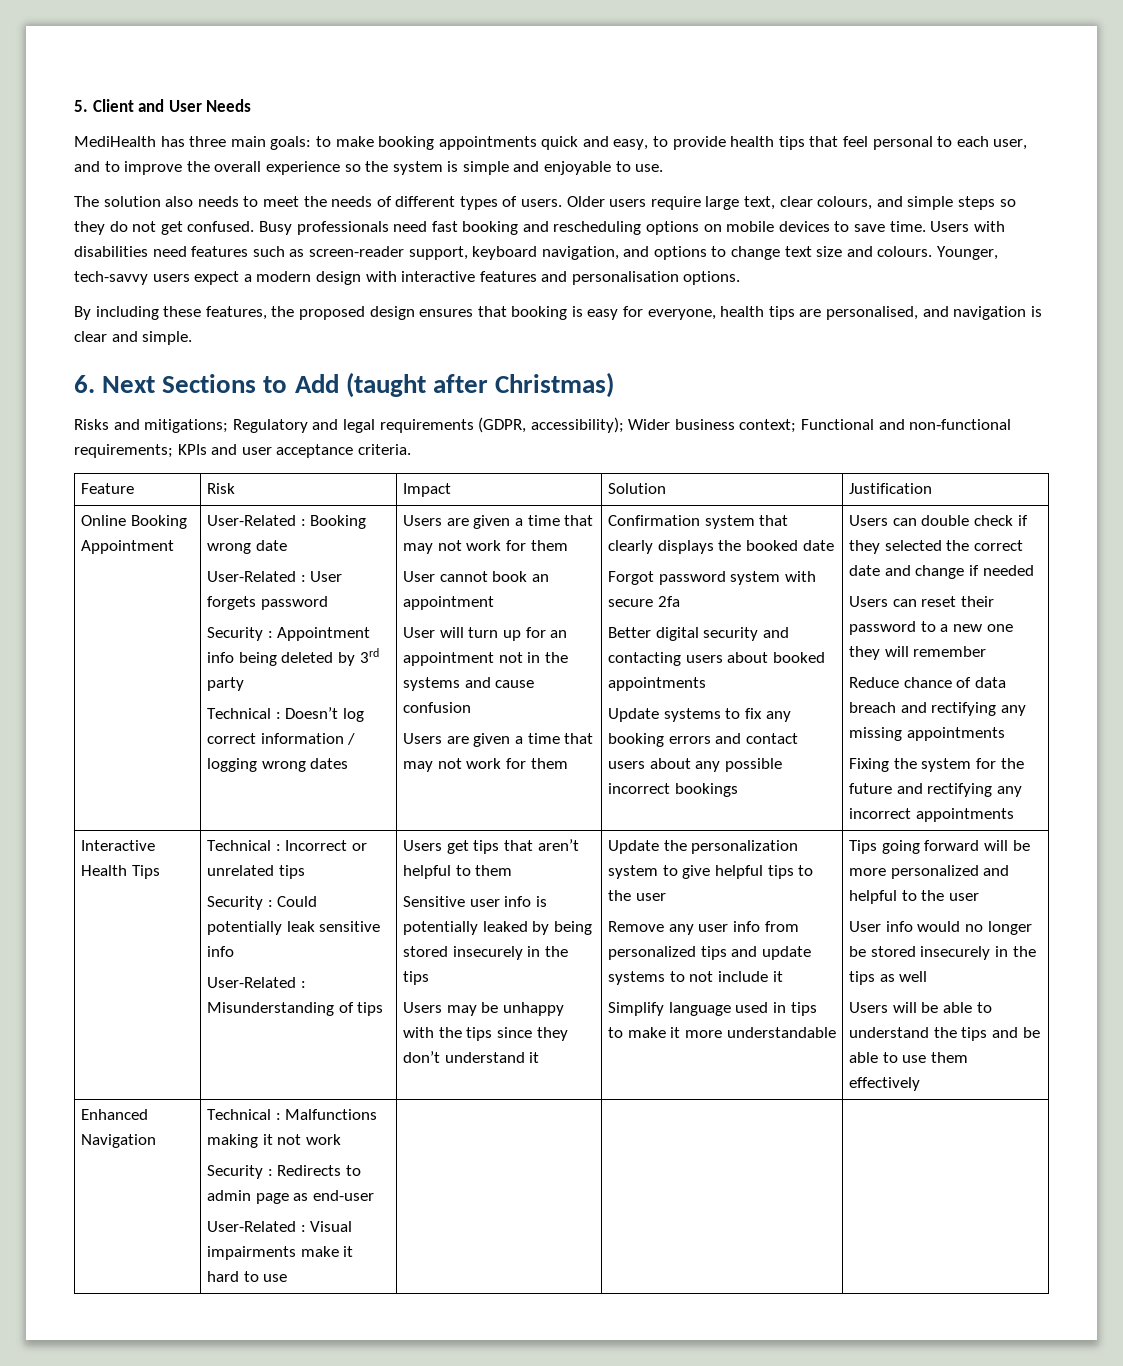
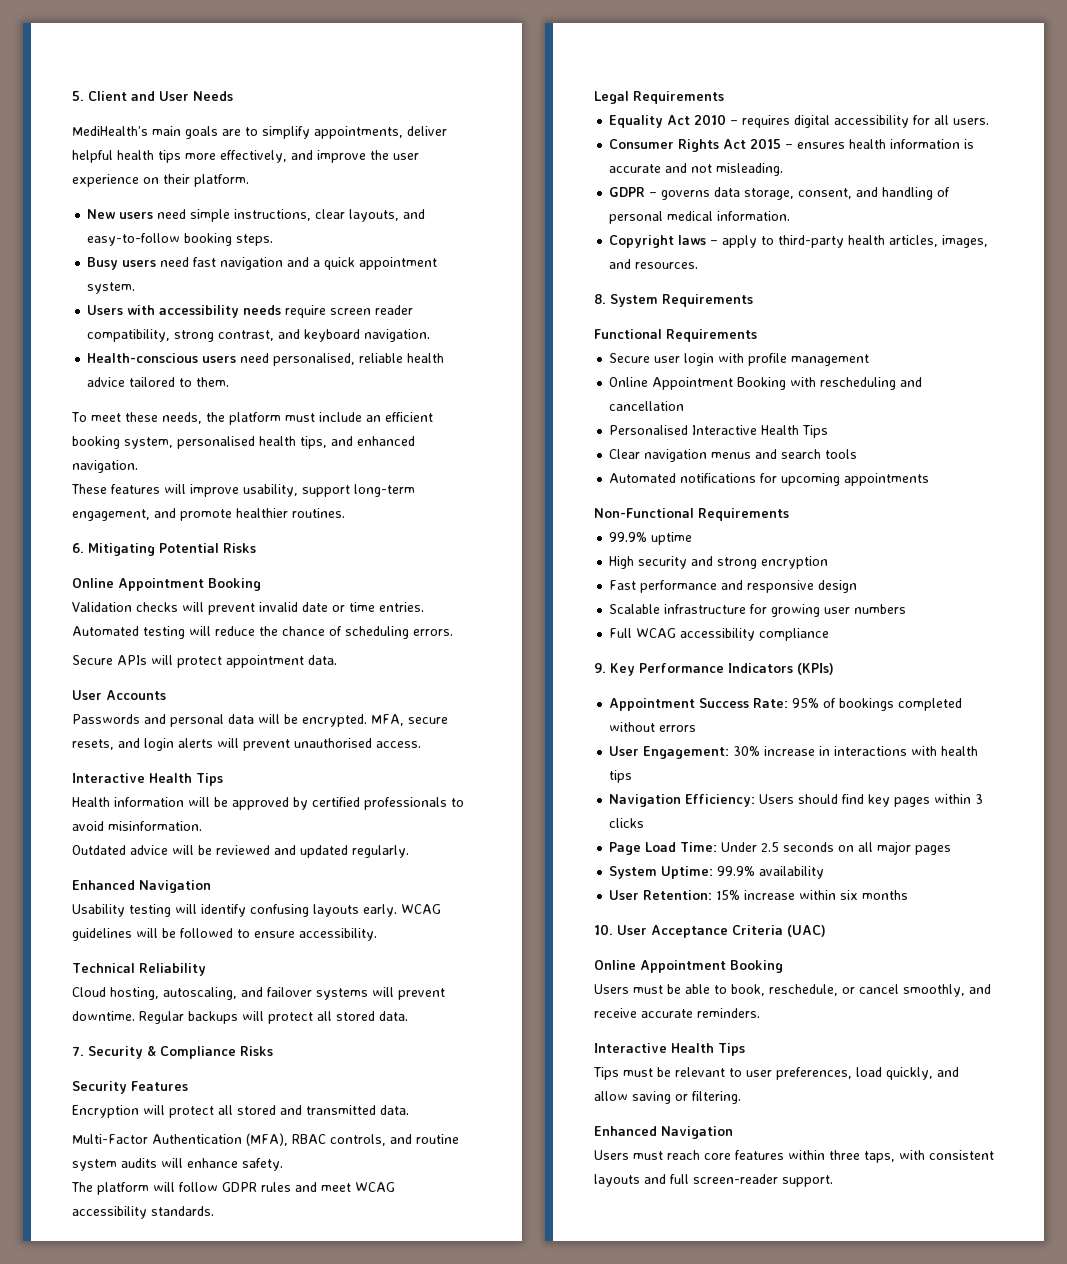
[74,136,1028,150] [74,161,664,175] [74,196,1016,210] [74,221,1005,235] [74,246,999,260] [74,271,741,285] [74,306,1042,320] [74,331,193,345] [74,372,615,398] [74,417,1012,433] [74,444,411,458] [81,483,135,494] [207,483,236,494] [403,483,452,497] [608,483,667,494] [849,483,933,494] [81,515,187,529] [81,540,175,554] [207,515,367,529] [207,540,287,554] [207,571,343,582] [207,596,328,610] [207,627,371,641] [207,648,379,666] [207,677,245,691] [207,707,364,722] [207,733,356,745] [207,758,349,772] [403,515,594,529] [403,540,568,554] [403,571,549,582] [403,596,495,610] [403,627,568,641] [403,652,568,666] [403,677,535,691] [403,702,472,713] [403,733,594,747] [403,758,568,772] [608,515,789,529] [608,540,834,554] [608,571,816,585] [608,596,680,607] [608,627,789,641] [608,652,825,666] [608,677,707,691] [608,708,791,722] [608,733,798,747] [608,758,782,772] [608,783,738,797] [849,515,1028,526] [849,540,1023,554] [849,565,1034,579] [849,596,994,607] [849,621,1013,635] [849,646,987,660] [849,677,1006,688] [849,702,1026,716] [849,727,1005,741] [849,758,1024,772] [849,783,1022,797] [849,808,1014,822] [81,840,156,851] [81,865,160,879] [207,840,367,851] [207,865,305,879] [207,896,318,910] [207,921,381,935] [207,946,235,957] [207,977,306,988] [207,1002,384,1016] [403,839,579,854] [403,865,513,879] [403,896,547,907] [403,921,592,935] [403,946,568,960] [403,971,430,985] [403,1002,564,1016] [403,1027,568,1041] [403,1051,540,1063] [608,840,799,854] [608,865,814,879] [608,890,666,901] [608,921,799,935] [608,946,811,960] [608,971,783,985] [608,1002,817,1016] [608,1027,836,1038] [849,840,1030,854] [849,865,1010,879] [849,890,979,904] [849,921,1032,935] [849,946,1036,960] [849,971,928,985] [849,1002,992,1013] [849,1027,1040,1041] [849,1052,968,1063] [849,1077,921,1091] [81,1109,149,1120] [81,1134,157,1148] [207,1109,378,1120] [207,1134,341,1148] [207,1165,361,1179] [207,1190,374,1204] [207,1221,353,1232] [207,1246,354,1260] [207,1271,288,1282] MediHealth has three main goals: to make booking appointments quick and easy, to provide health tips that feel personal to each user, and to improve the overall experience so the system is simple and enjoyable to use. // The solution also needs to meet the needs of different types of users. Older users require large text, clear colours, and simple steps so they do not get confused. Busy professionals need fast booking and rescheduling options on mobile devices to save time. Users with disabilities need features such as screen-reader support, keyboard navigation, and options to change text size and colours. Younger, tech-savvy users expect a modern design with interactive features and personalisation options. // By including these features, the proposed design ensures that booking is easy for everyone, health tips are personalised, and navigation is clear and simple. // 6. Next Sections to Add (taught after Christmas) // Risks and mitigations; Regulatory and legal requirements (GDPR, accessibility); Wider business context; Functional and non‑functional requirements; KPIs and user acceptance criteria. // Feature | Risk | Impact | Solution | Justification // Online Booking Appointment | User-Related : Booking wrong date // User-Related : User forgets password // Security : Appointment info being deleted by 3rd party // Technical : Doesn’t log correct information / logging wrong dates | Users are given a time that may not work for them // User cannot book an appointment // User will turn up for an appointment not in the systems and cause confusion // Users are given a time that may not work for them | Confirmation system that clearly displays the booked date // Forgot password system with secure 2fa // Better digital security and contacting users about booked appointments // Update systems to fix any booking errors and contact users about any possible incorrect bookings | Users can double check if they selected the correct date and change if needed // Users can reset their password to a new one they will remember // Reduce chance of data breach and rectifying any missing appointments // Fixing the system for the future and rectifying any incorrect appointments // Interactive Health Tips | Technical : Incorrect or unrelated tips // Security : Could potentially leak sensitive info // User-Related : Misunderstanding of tips | Users get tips that aren’t helpful to them // Sensitive user info is potentially leaked by being stored insecurely in the tips // Users may be unhappy with the tips since they don’t understand it | Update the personalization system to give helpful tips to the user // Remove any user info from personalized tips and update systems to not include it // Simplify language used in tips to make it more understandable | Tips going forward will be more personalized and helpful to the user // User info would no longer be stored insecurely in the tips as well // Users will be able to understand the tips and be able to use them effectively // Enhanced Navigation | Technical : Malfunctions making it not work // Security : Redirects to admin page as end-user // User-Related : Visual impairments make it hard to use | | | -> [72,126,447,139] [72,150,419,163] [72,174,249,187] [87,209,426,222] [87,233,274,246] [87,257,438,270] [87,282,136,294] [87,305,414,318] [87,329,431,342] [87,353,445,366] [87,377,230,387] [71,412,433,425] [72,436,415,449] [72,460,138,473] [71,484,415,497] [72,508,345,521] [72,543,256,556] [72,578,261,591] [72,602,424,615] [72,626,453,639] [72,655,337,668] [72,690,166,700] [72,714,448,727] [72,738,421,751] [72,773,223,786] [72,797,464,810] [72,821,202,831] [72,845,409,858] [72,880,211,893] [72,904,441,917] [72,928,377,941] [72,963,206,976] [72,987,445,1000] [72,1011,408,1024] [72,1045,273,1059] [72,1081,188,1094] [72,1105,409,1118] [72,1133,459,1146] [72,1158,283,1171] [71,1182,395,1195] [72,1206,214,1219] [594,91,724,104] [609,114,990,128] [609,138,975,152] [609,163,784,176] [609,187,951,200] [609,211,791,224] [609,235,989,248] [609,259,699,269] [594,294,753,307] [594,329,757,342] [609,353,870,366] [609,377,923,390] [609,401,685,411] [609,425,829,438] [609,449,858,462] [609,473,930,486] [594,508,789,521] [609,532,693,545] [609,556,829,569] [609,580,858,593] [609,604,907,617] [609,628,830,641] [594,663,834,676] [609,698,963,711] [609,722,697,732] [609,746,979,759] [609,770,633,783] [609,794,984,807] [609,818,645,828] [609,841,952,855] [609,866,825,879] [609,890,909,900] [594,924,826,938] [594,960,783,973] [594,984,991,997] [594,1008,760,1018] [594,1043,745,1056] [593,1067,959,1080] [594,1091,741,1104] [594,1126,733,1139] [594,1150,994,1163] [594,1174,833,1187] MediHealth’s main goals are to simplify appointments, deliver helpful health tips more effectively, and improve the user experience on their platform. // New users need simple instructions, clear layouts, and easy-to-follow booking steps. // Busy users need fast navigation and a quick appointment system. // Users with accessibility needs require screen reader compatibility, strong contrast, and keyboard navigation. // Health-conscious users need personalised, reliable health advice tailored to them. // To meet these needs, the platform must include an efficient booking system, personalised health tips, and enhanced navigation. // These features will improve usability, support long-term engagement, and promote healthier routines. // 6. Mitigating Potential Risks // Online Appointment Booking // Validation checks will prevent invalid date or time entries. Automated testing will reduce the chance of scheduling errors. // Secure APIs will protect appointment data. // User Accounts // Passwords and personal data will be encrypted. MFA, secure resets, and login alerts will prevent unauthorised access. // Interactive Health Tips // Health information will be approved by certified professionals to avoid misinformation. // Outdated advice will be reviewed and updated regularly. // Enhanced Navigation // Usability testing will identify confusing layouts early. WCAG guidelines will be followed to ensure accessibility. // Technical Reliability // Cloud hosting, autoscaling, and failover systems will prevent downtime. Regular backups will protect all stored data. // 7. Security & Compliance Risks // Security Features // Encryption will protect all stored and transmitted data. // Multi-Factor Authentication (MFA), RBAC controls, and routine system audits will enhance safety. // The platform will follow GDPR rules and meet WCAG accessibility standards. // Legal Requirements // Equality Act 2010 – requires digital accessibility for all users. // Consumer Rights Act 2015 – ensures health information is accurate and not misleading. // GDPR – governs data storage, consent, and handling of personal medical information. // Copyright laws – apply to third-party health articles, images, and resources. // 8. System Requirements // Functional Requirements // Secure user login with profile management // Online Appointment Booking with rescheduling and cancellation // Personalised Interactive Health Tips // Clear navigation menus and search tools // Automated notifications for upcoming appointments // Non-Functional Requirements // 99.9% uptime // High security and strong encryption // Fast performance and responsive design // Scalable infrastructure for growing user numbers // Full WCAG accessibility compliance // 9. Key Performance Indicators (KPIs) // Appointment Success Rate: 95% of bookings completed without errors // User Engagement: 30% increase in interactions with health tips // Navigation Efficiency: Users should find key pages within 3 clicks // Page Load Time: Under 2.5 seconds on all major pages // System Uptime: 99.9% availability // User Retention: 15% increase within six months // 10. User Acceptance Criteria (UAC) // Online Appointment Booking // Users must be able to book, reschedule, or cancel smoothly, and receive accurate reminders. // Interactive Health Tips // Tips must be relevant to user preferences, load quickly, and allow saving or filtering. // Enhanced Navigation // Users must reach core features within three taps, with consistent layouts and full screen-reader support.

